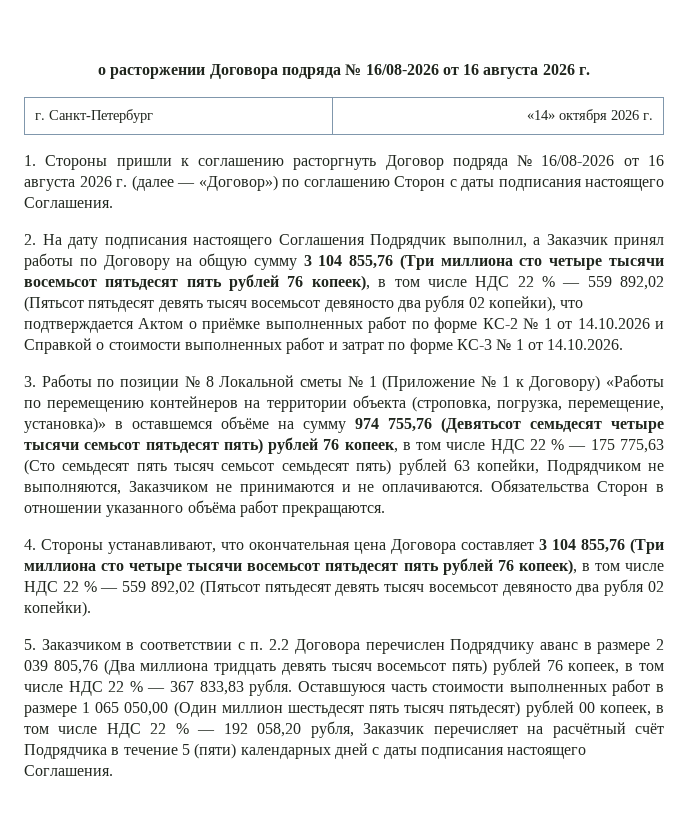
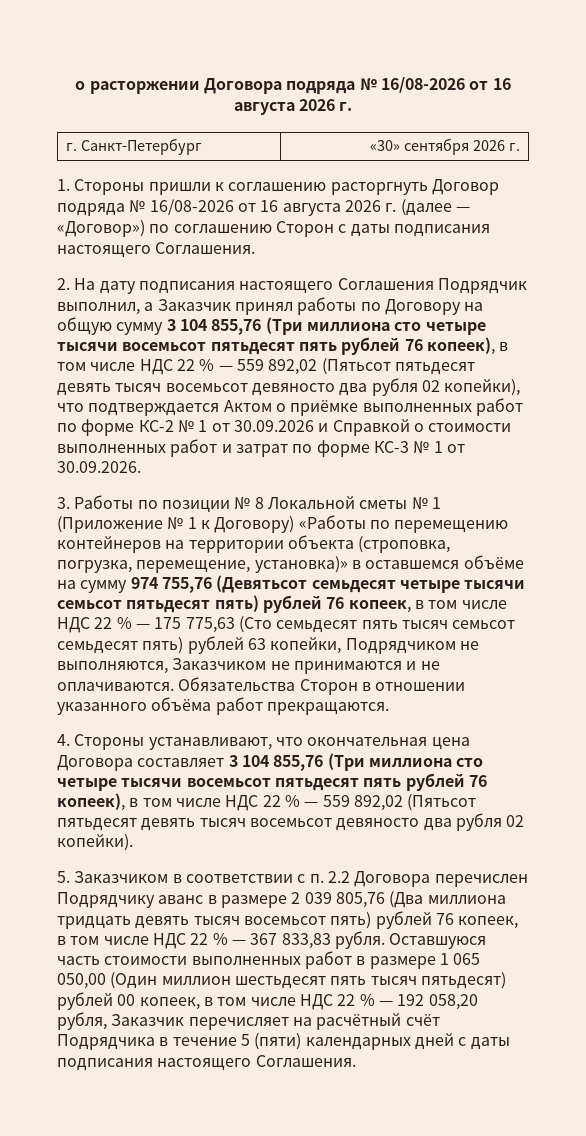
[526,109,607,123] «14» октября -> [369,138,469,155] «30» сентября
[577,318,650,329] 14.10.2026 -> [233,420,314,432] 30.09.2026
[547,339,624,350] 14.10.2026. -> [57,461,141,473] 30.09.2026.

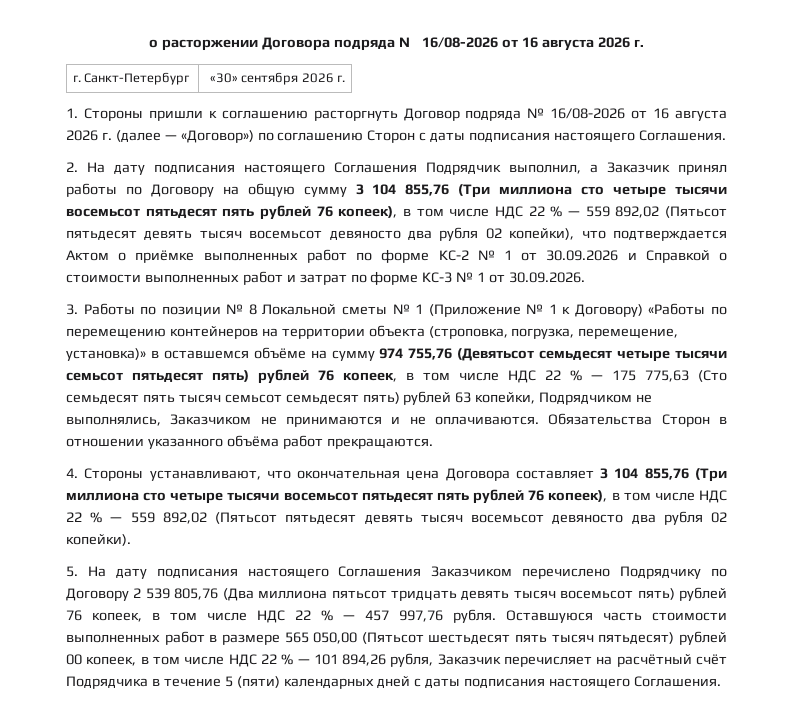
[57,661,168,674] выполняются, -> [66,416,161,426] выполнялись,
[74,871,528,887] [57,892,332,908] Заказчиком в соответствии с п. 2.2 Договора перечислен Подрядчику аванс в размере 2 039 -> [87,566,728,579] [66,588,170,601] На дату подписания настоящего Соглашения Заказчиком перечислено Подрядчику по Договору 2 539
(506, 899) none -> [331,590,387,599] пятьсот
[250,933,331,949] 367 833,83 -> [365,610,443,622] 457 997,76
[439,953,481,965] [57,972,231,989] 1 065 050,00 (Один миллион -> [284,632,424,644] 565 050,00 (Пятьсот
[397,994,478,1010] 192 058,20 -> [313,654,387,666] 101 894,26

